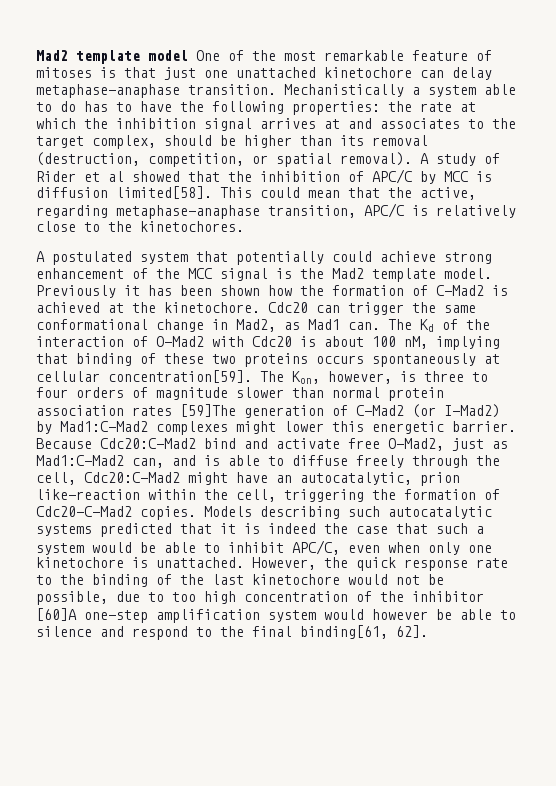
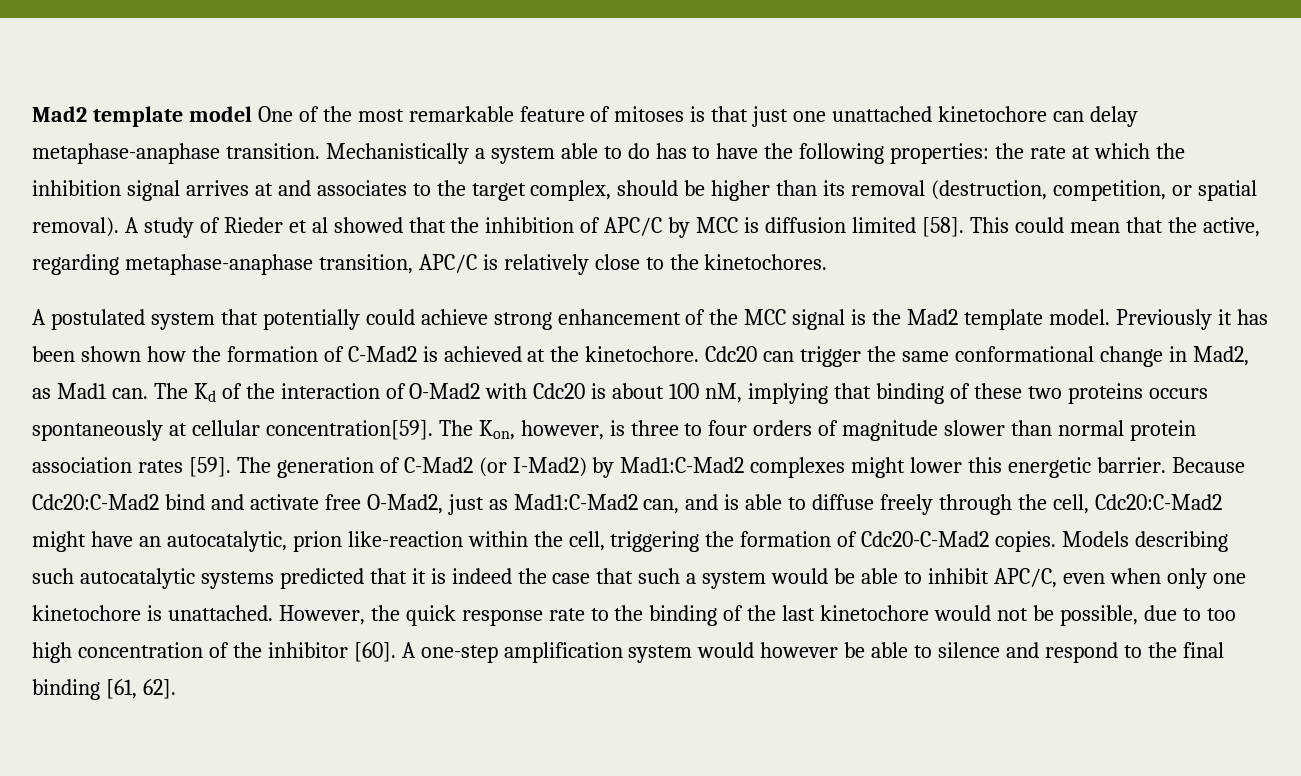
[36,171,76,182] Rider -> [223,217,283,233] Rieder
[116,186,212,199] limited[58]. -> [851,217,964,237] limited [58].
[180,404,236,417] [59]The -> [188,457,271,477] [59]. The
[36,608,77,621] [60]A -> [353,642,416,662] [60]. A
[300,625,388,639] binding[61, -> [32,679,137,700] binding [61,

